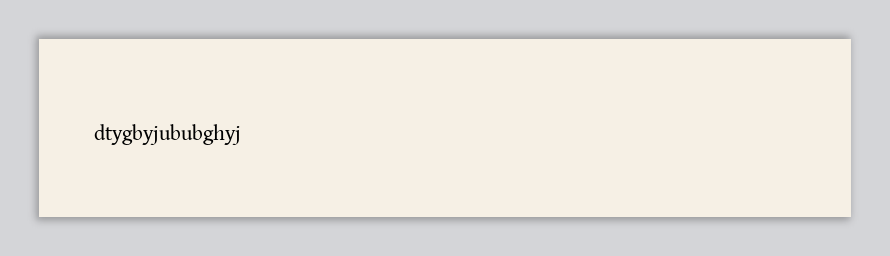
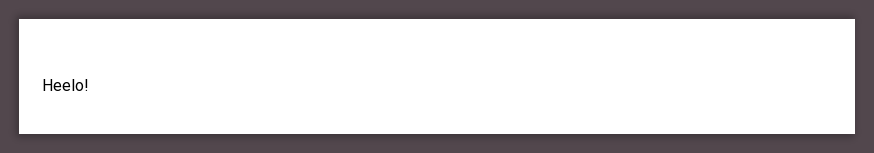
[94,124,241,145] dtygbyjububghyj -> [42,79,89,91] Heelo!

